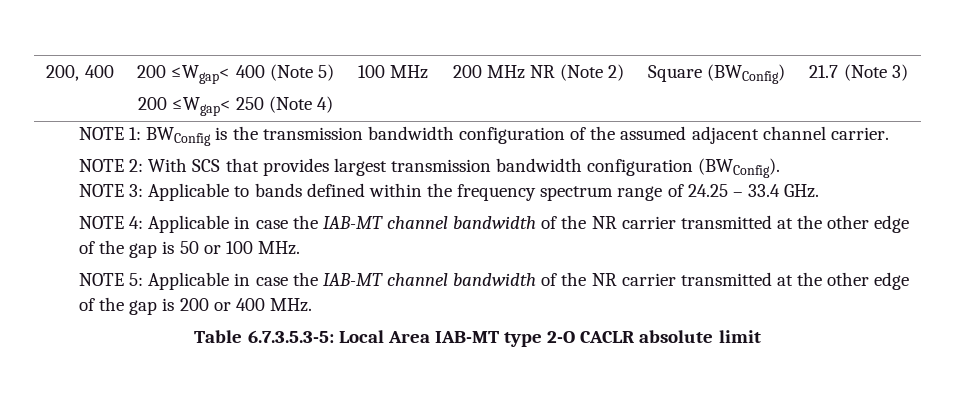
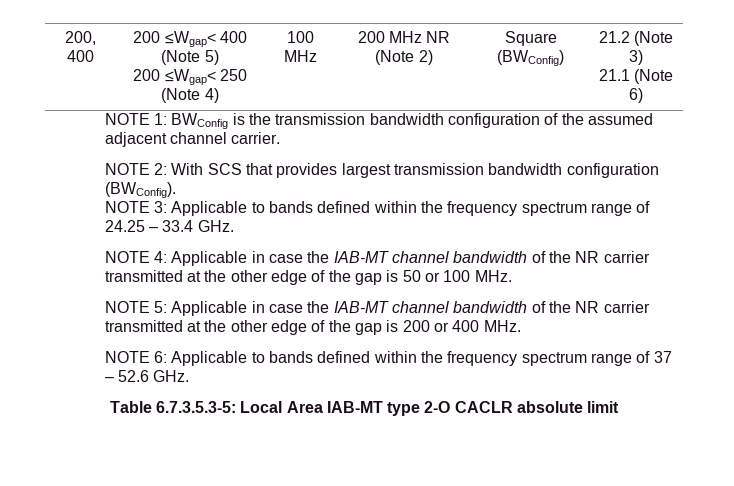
[809,65,839,78] 21.7 -> [598,31,630,43] 21.2
(908, 72) none -> [598,69,674,84] [629,88,643,103] // 21.1 (Note 6)
(313, 305) none -> [104,351,672,366] [104,370,190,382] // NOTE 6: Applicable to bands defined within the frequency spectrum range of 37 – 52.6 GHz.

